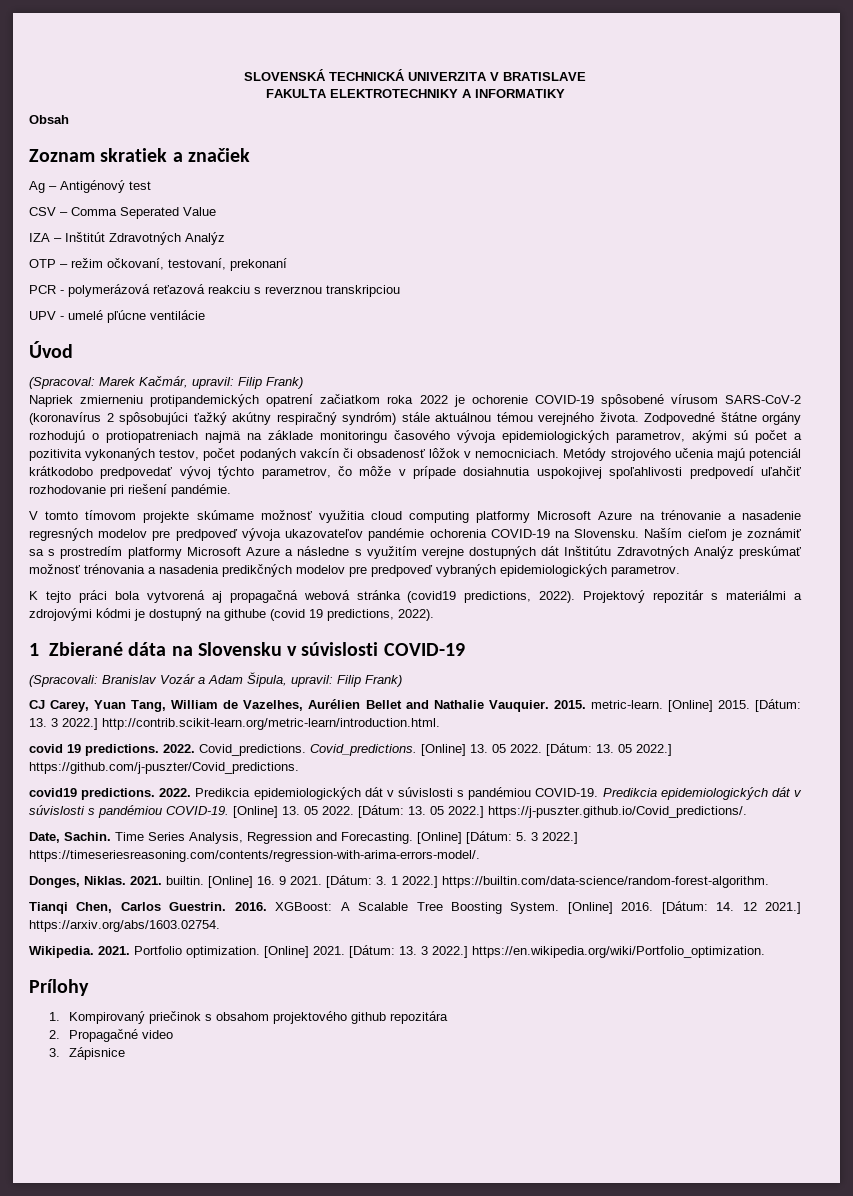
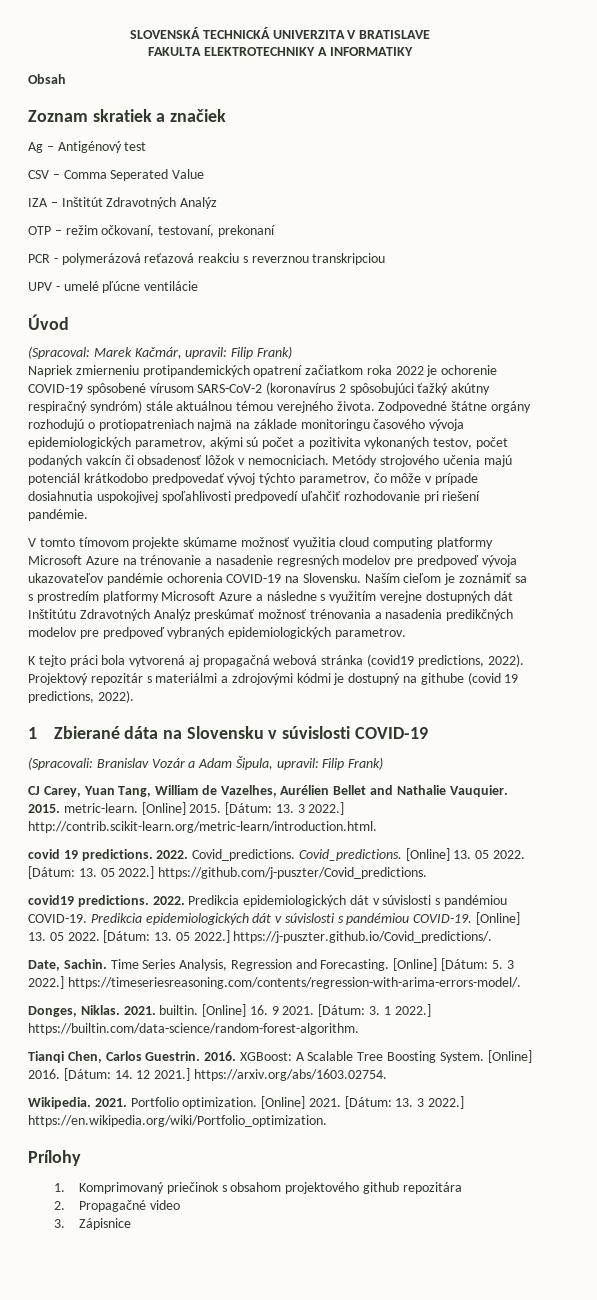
[69,1011,146,1024] Kompirovaný -> [79,1182,165,1194] Komprimovaný

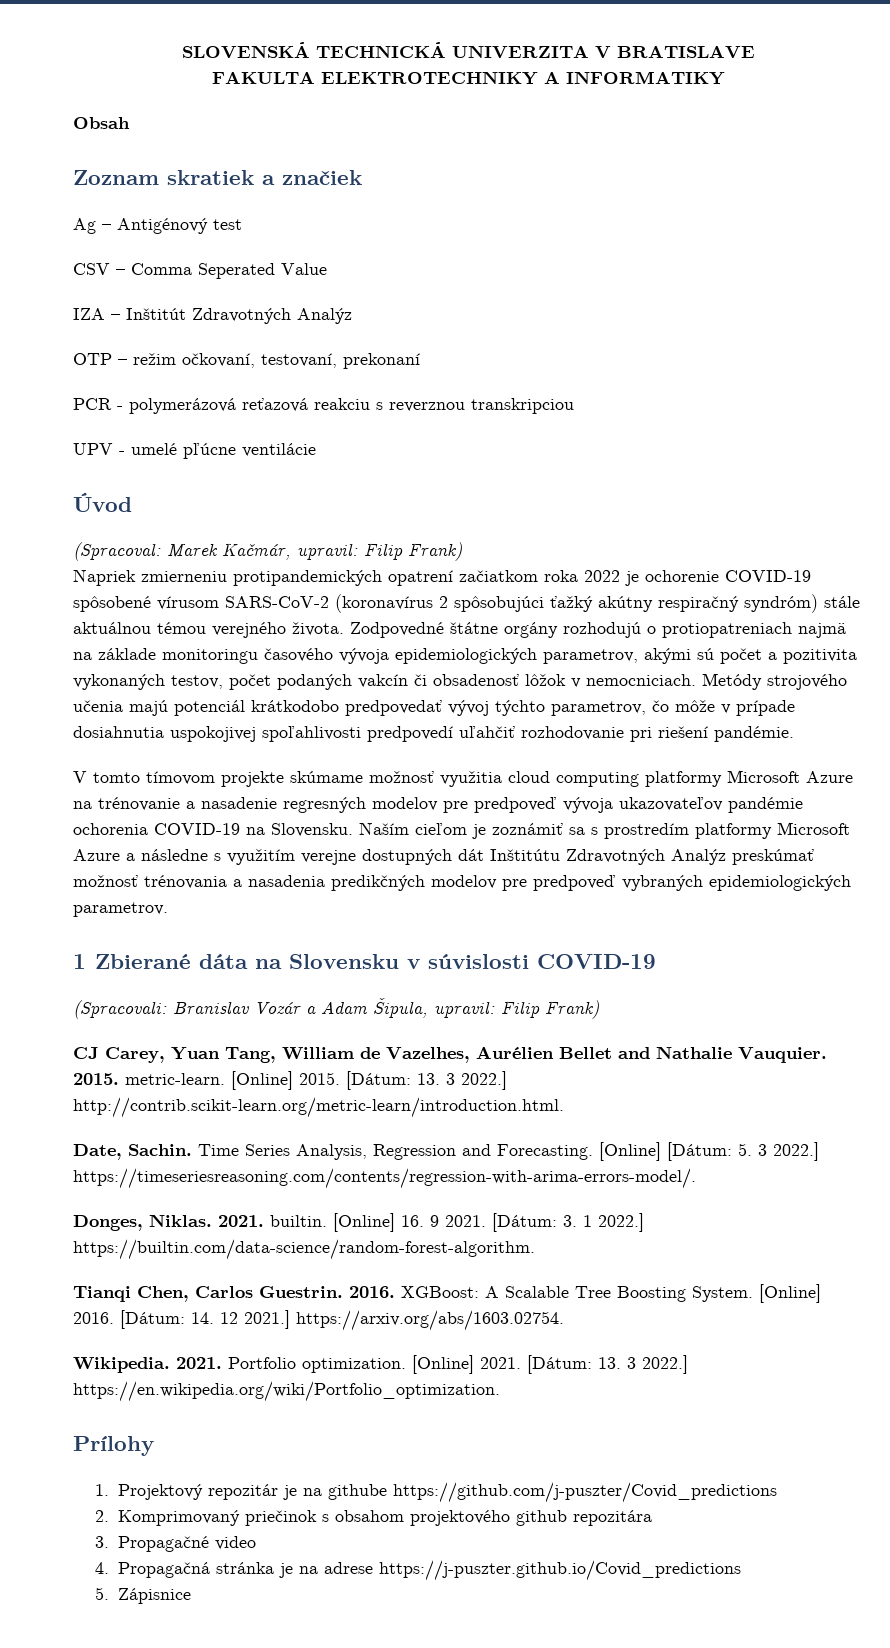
[28,654,524,667] [28,672,519,685] [28,690,134,703] // K tejto práci bola vytvorená aj propagačná webová stránka (covid19 predictions, 2022). Projektový repozitár s materiálmi a zdrojovými kódmi je dostupný na githube (covid 19 predictions, 2022). -> (168, 909) none
[28,848,526,861] [28,866,428,879] [28,895,508,907] [28,912,521,925] [28,930,493,943] // covid 19 predictions. 2022. Covid_predictions. Covid_predictions. [Online] 13. 05 2022. [Dátum: 13. 05 2022.] https://github.com/j-puszter/Covid_predictions. // covid19 predictions. 2022. Predikcia epidemiologických dát v súvislosti s pandémiou COVID-19. Predikcia epidemiologických dát v súvislosti s pandémiou COVID-19. [Online] 13. 05 2022. [Dátum: 13. 05 2022.] https://j-puszter.github.io/Covid_predictions/. -> (564, 1107) none
(65, 1187) none -> [117,1482,777,1503] [95,1510,110,1522] Projektový repozitár je na githube https://github.com/j-puszter/Covid_predictions // 2.
[53,1201,65,1210] 2. -> [95,1536,110,1548] 3.
[53,1219,65,1228] 3. -> [95,1560,741,1581] [95,1587,110,1600] 4. Propagačná stránka je na adrese https://j-puszter.github.io/Covid_predictions // 5.

